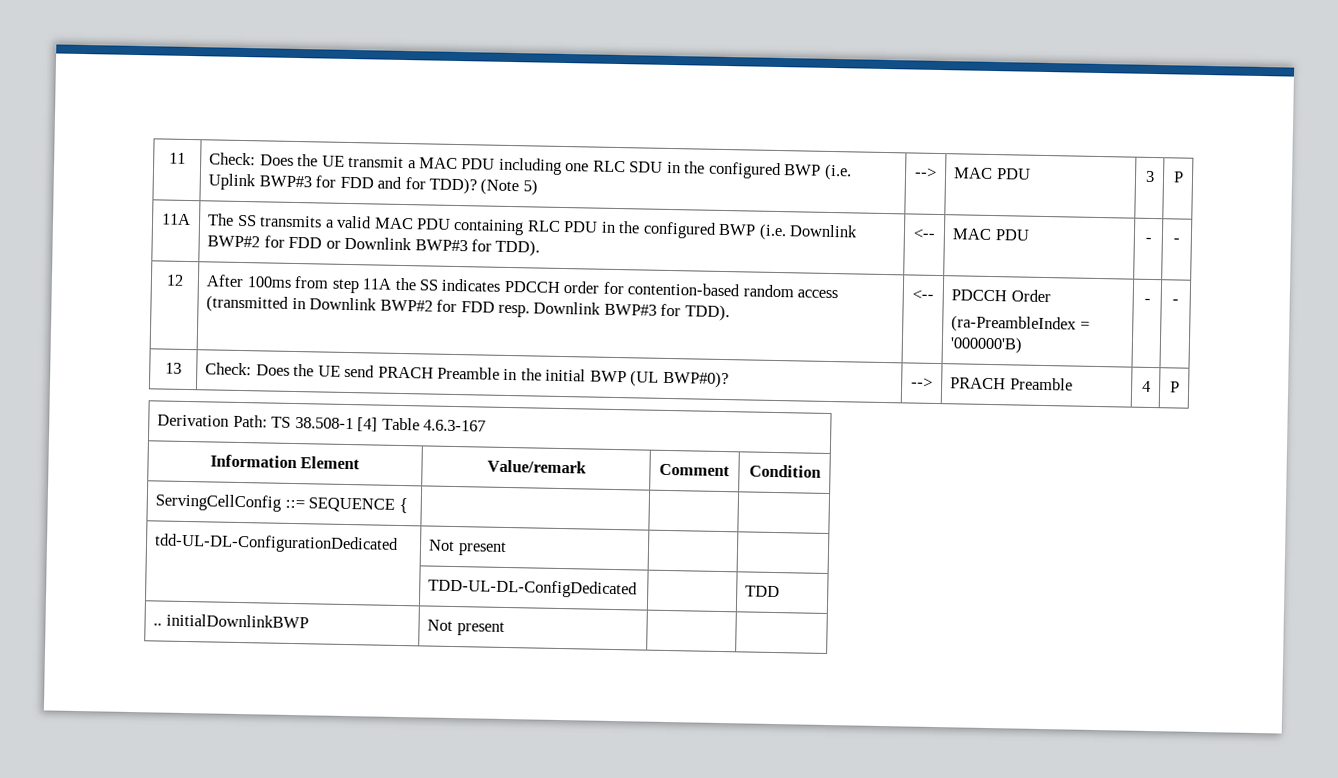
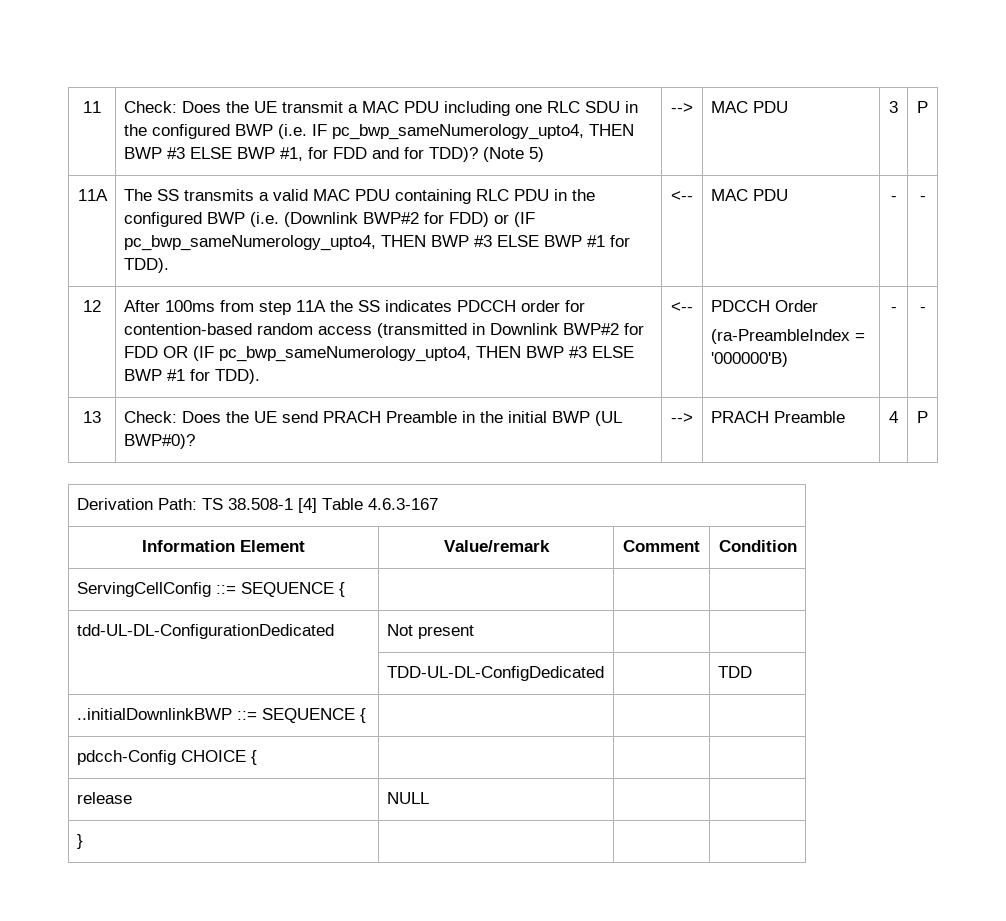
[208,173,312,191] Uplink BWP#3 -> [311,124,634,140] [123,147,303,161] IF pc_bwp_sameNumerology_upto4, THEN BWP #3 ELSE BWP #1,
[789,224,859,238] [207,235,468,252] Downlink BWP#2 for FDD or Downlink BWP#3 -> [283,212,535,227] [123,235,605,251] (Downlink BWP#2 for FDD) or (IF pc_bwp_sameNumerology_upto4, THEN BWP #3 ELSE BWP #1
[497,301,657,318] resp. Downlink BWP#3 -> [162,346,634,362] [123,369,185,381] OR (IF pc_bwp_sameNumerology_upto4, THEN BWP #3 ELSE BWP #1
[153,613,309,629] [427,619,505,636] .. initialDownlinkBWP | Not present -> [76,708,366,723] [76,750,257,765] [76,792,132,804] [386,792,429,804] [76,834,83,849] ..initialDownlinkBWP ::= SEQUENCE { | | | // pdcch-Config CHOICE { | | | // release | NULL | | // } |

